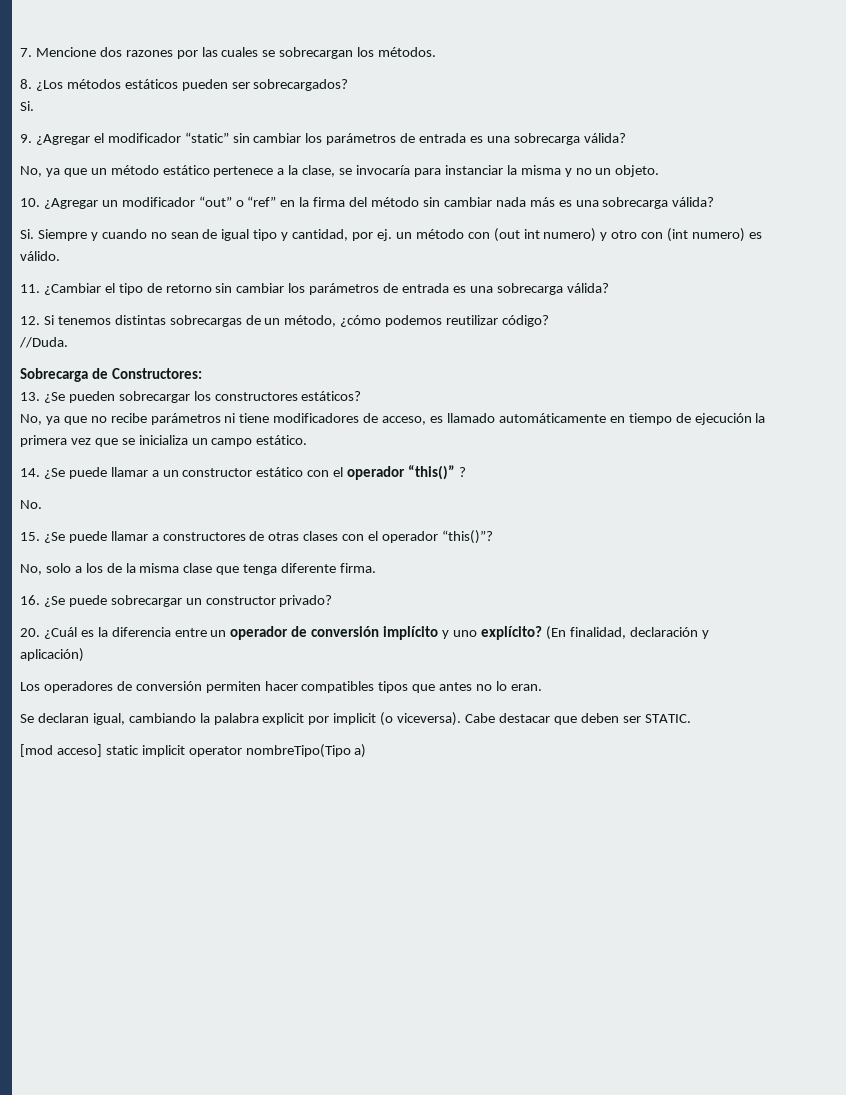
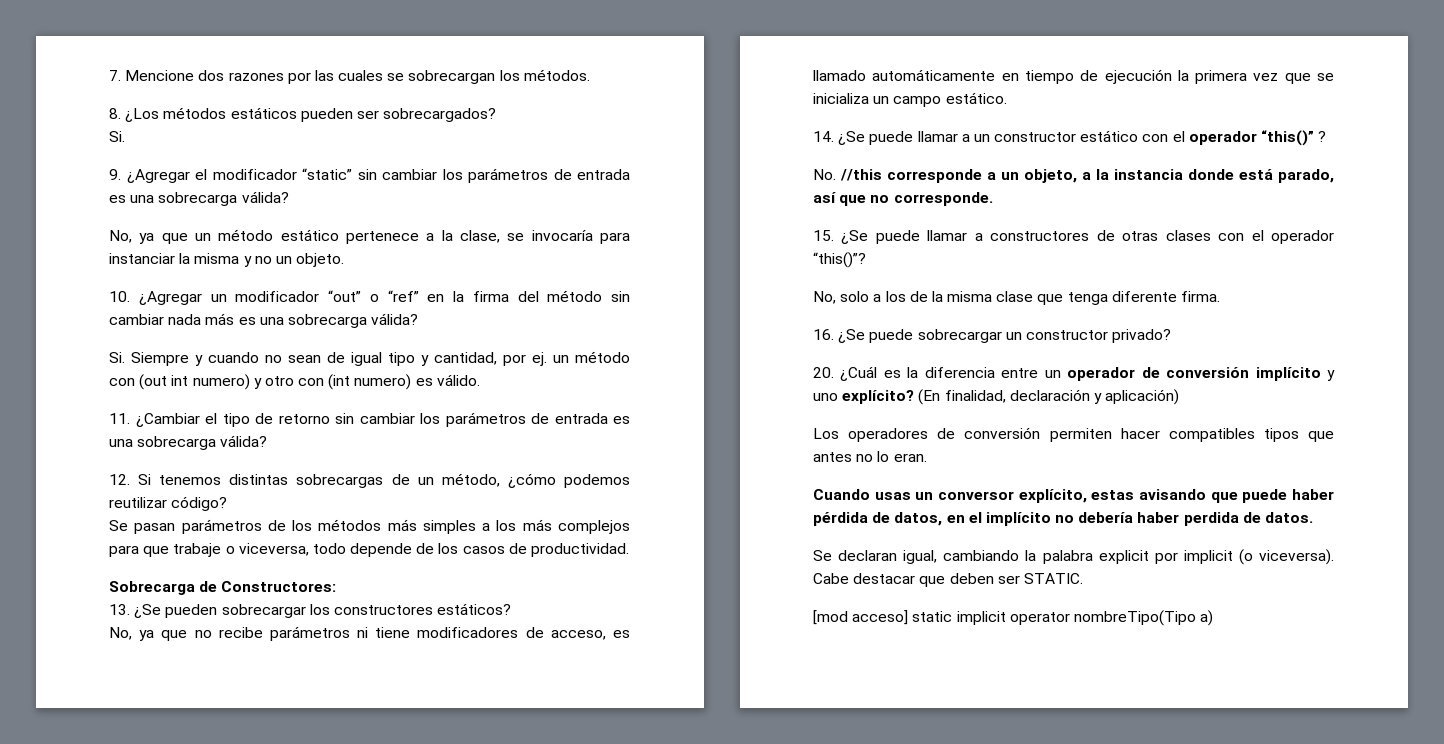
[19,337,68,348] //Duda. -> [109,519,630,534] [109,543,630,557] Se pasan parámetros de los métodos más simples a los más complejos para que trabaje o viceversa, todo depende de los casos de productividad.
(42, 504) none -> [840,169,1334,183] [813,192,993,206] //this corresponde a un objeto, a la instancia donde está parado, así que no corresponde.
(542, 687) none -> [813,489,1334,503] [813,512,1314,526] // Cuando usas un conversor explícito, estas avisando que puede haber pérdida de datos, en el implícito no debería haber perdida de datos.

